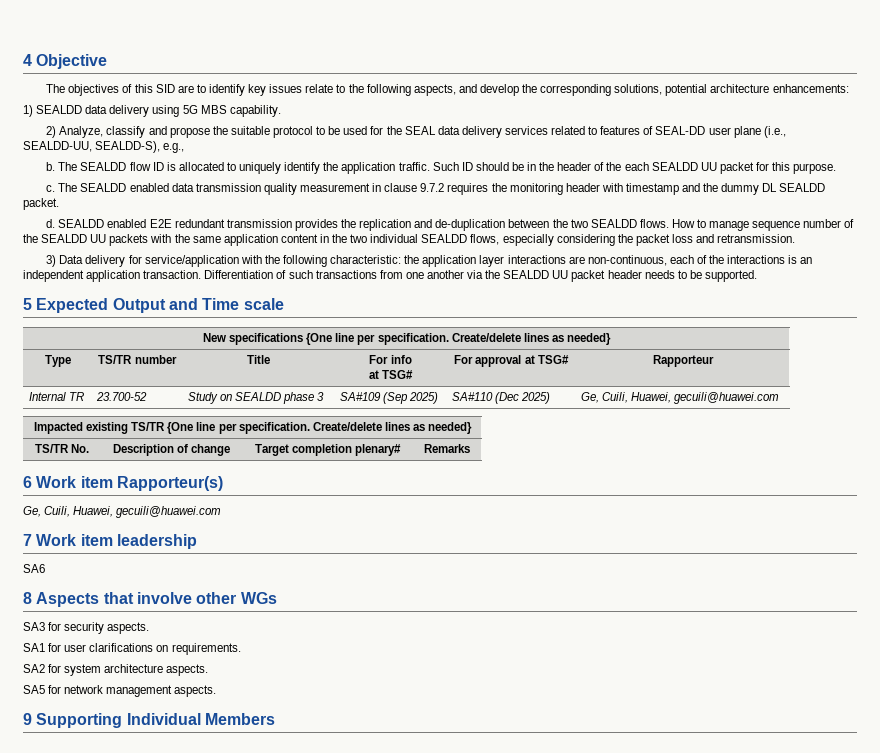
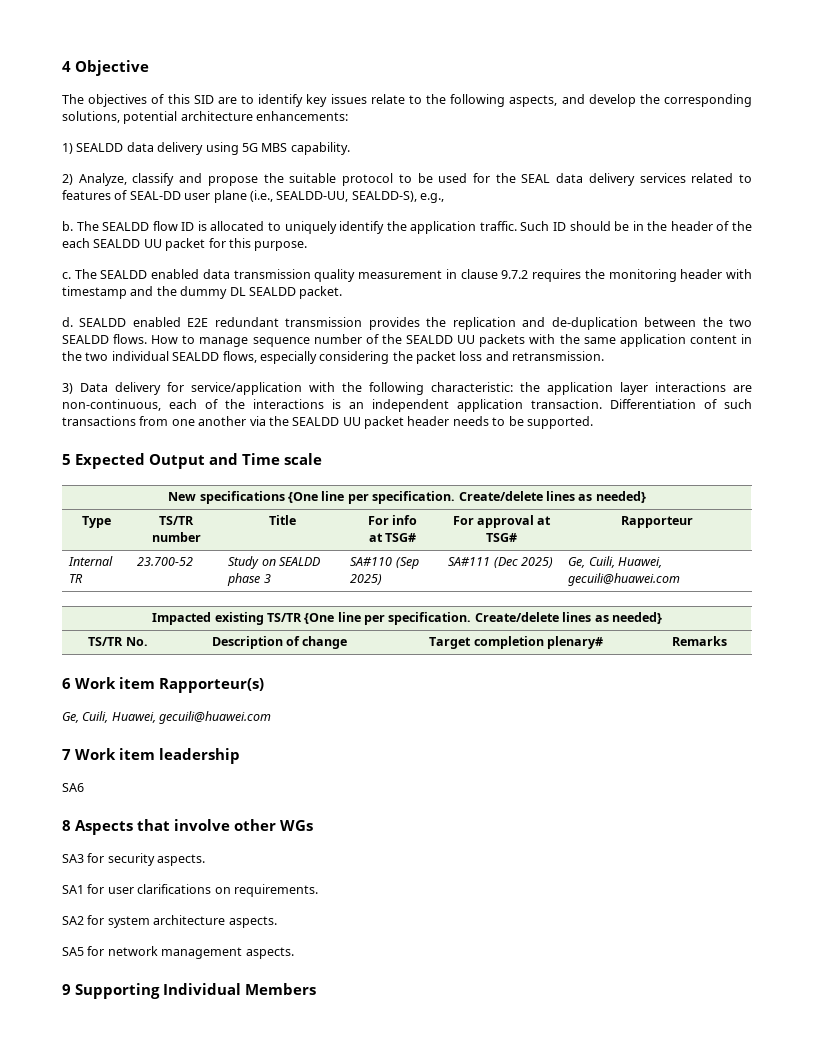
[339,392,381,401] SA#109 -> [350,557,393,566] SA#110
[451,392,493,401] SA#110 -> [448,557,491,566] SA#111

